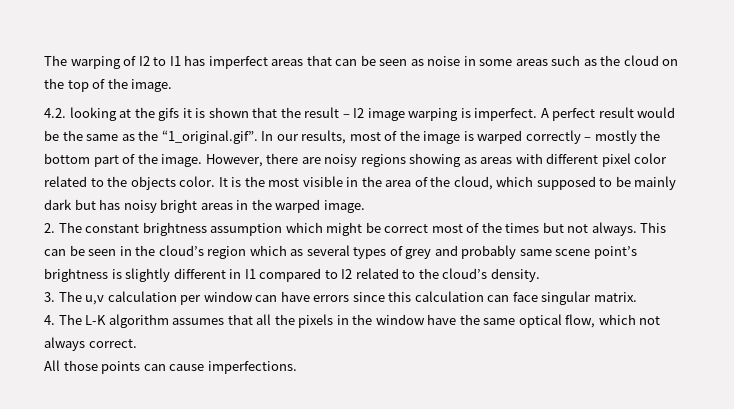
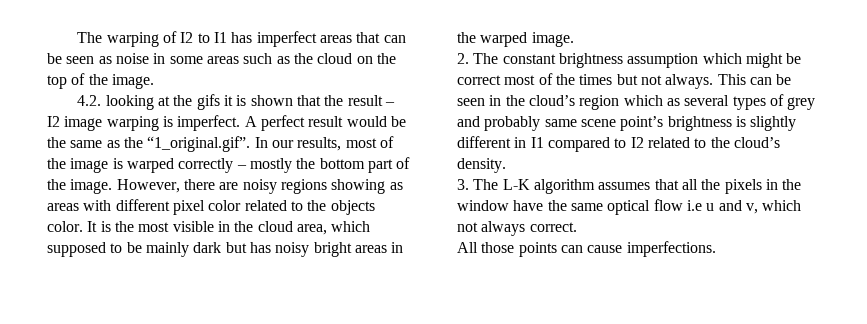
[385,176,493,190] area of the cloud, -> [257,221,327,235] cloud area,
[85,291,637,305] [44,314,82,325] u,v calculation per window can have errors since this calculation can face singular matrix. // 4. The -> (499, 184) none
[565,314,596,328] flow, -> [653,199,758,214] flow i.e u and v,

